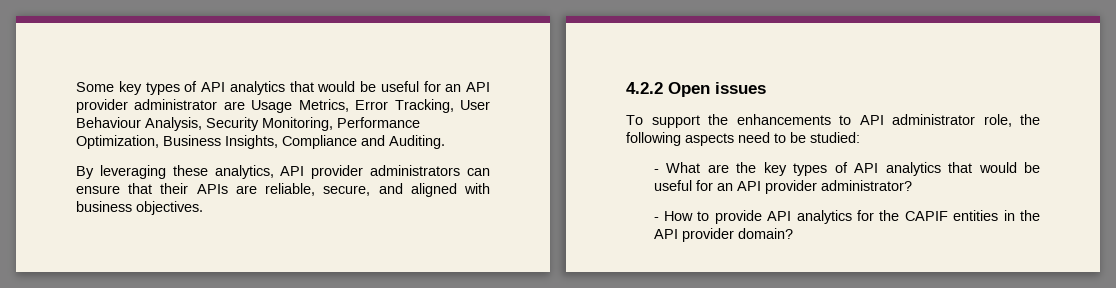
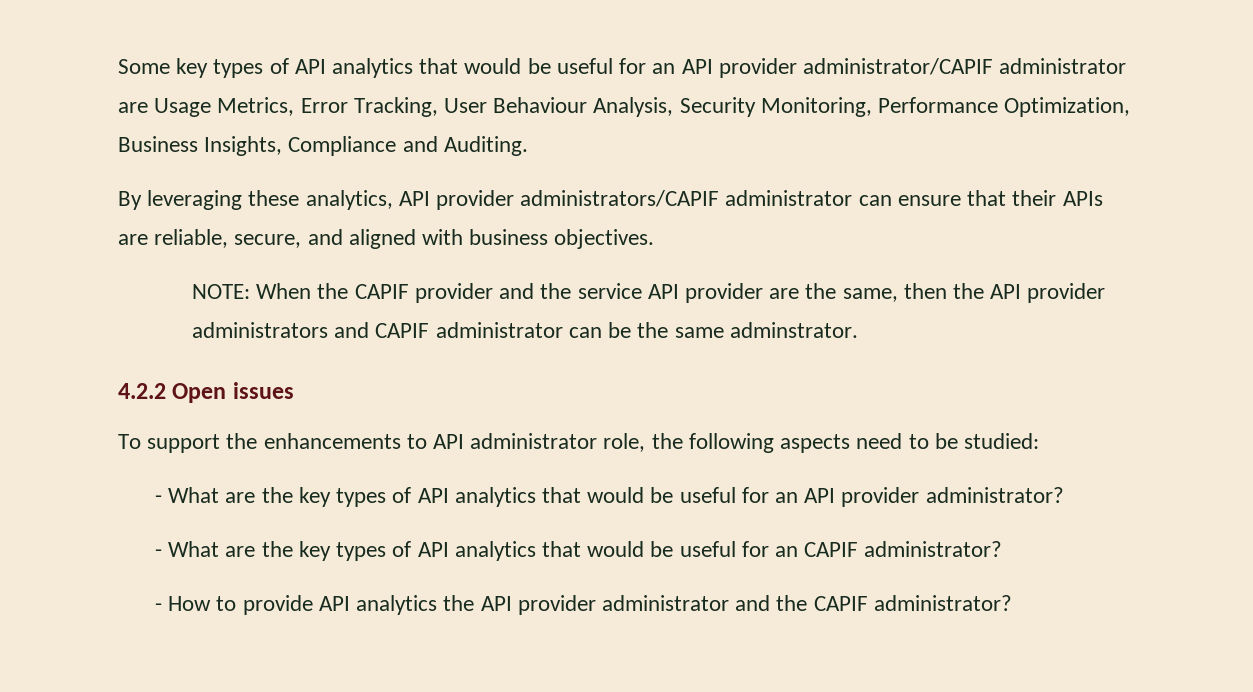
(128, 106) none -> [802,58,993,75] administrator/CAPIF
[370,165,461,176] administrators -> [520,190,853,207] administrators/CAPIF administrator
(203, 208) none -> [192,283,1106,303] [192,322,858,338] // NOTE: When the CAPIF provider and the service API provider are the same, then the API provider administrators and CAPIF administrator can be the same adminstrator.
(912, 185) none -> [155,541,1003,561] // - What are the key types of API analytics that would be useful for an CAPIF administrator?
[857,210,1040,221] [653,228,793,242] for the CAPIF entities in the API provider domain? -> [443,595,1012,615] the API provider administrator and the CAPIF administrator?

